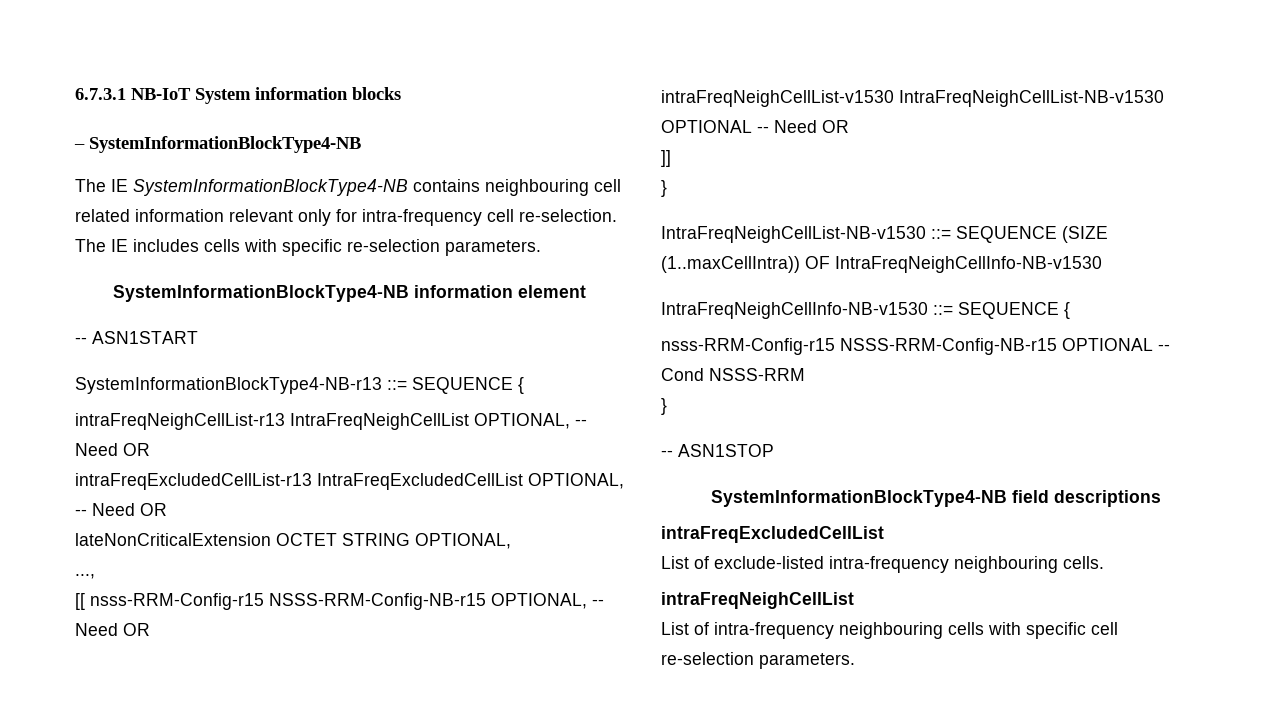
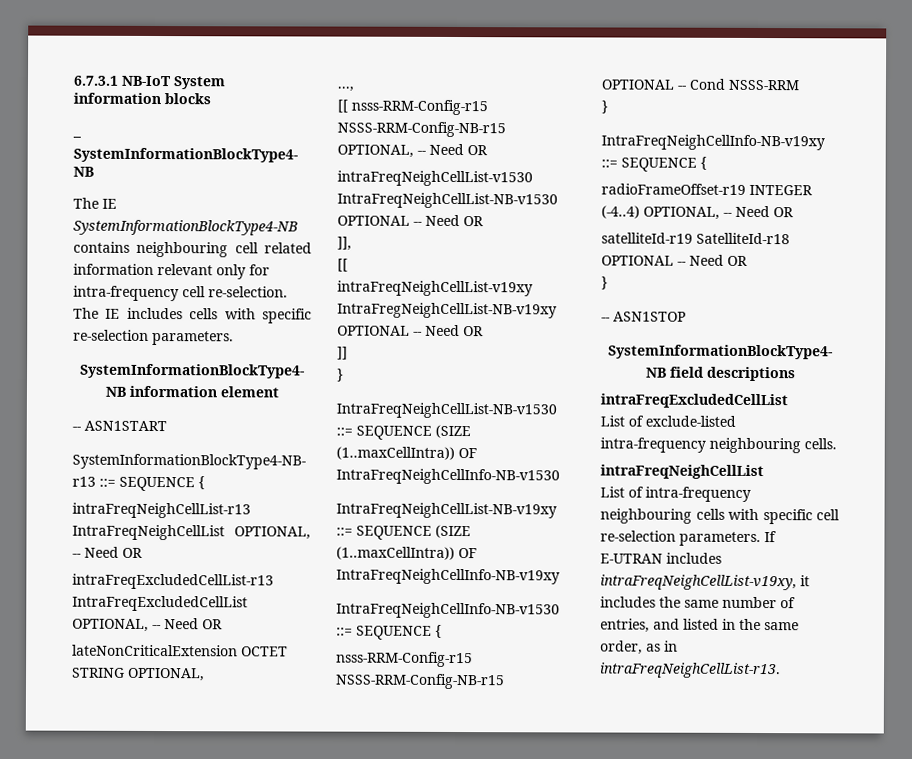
(849, 126) none -> [337,236,352,251] [337,258,348,272] [337,280,533,297] [337,302,557,319] [337,324,484,337] // ]], // [[ // intraFreqNeighCellList-v19xy IntraFregNeighCellList-NB-v19xy OPTIONAL -- Need OR
(1102, 264) none -> [336,502,557,519] [336,524,471,540] [336,546,477,560] [336,568,560,585] // IntraFreqNeighCellList-NB-v19xy ::= SEQUENCE (SIZE (1..maxCellIntra)) OF IntraFreqNeighCellInfo-NB-v19xy
(667, 406) none -> [601,134,825,151] [601,156,707,172] [601,183,813,196] [601,205,794,220] [601,232,790,245] [601,254,748,266] [601,276,608,290] // IntraFreqNeighCellInfo-NB-v19xy ::= SEQUENCE { // radioFrameOffset-r19 INTEGER (-4..4) OPTIONAL, -- Need OR // satelliteId-r19 SatelliteId-r18 OPTIONAL -- Need OR // }
(855, 661) none -> [764,531,777,543] [600,552,722,564] [600,574,810,591] [600,596,796,609] [600,618,799,633] [600,640,678,655] [600,662,781,679] If E-UTRAN includes intraFreqNeighCellList-v19xy, it includes the same number of entries, and listed in the same order, as in intraFreqNeighCellList-r13.

